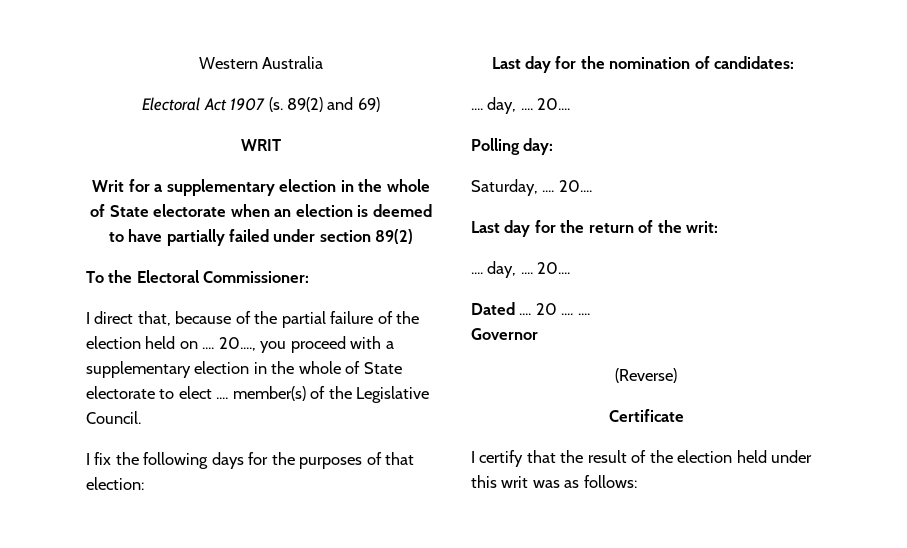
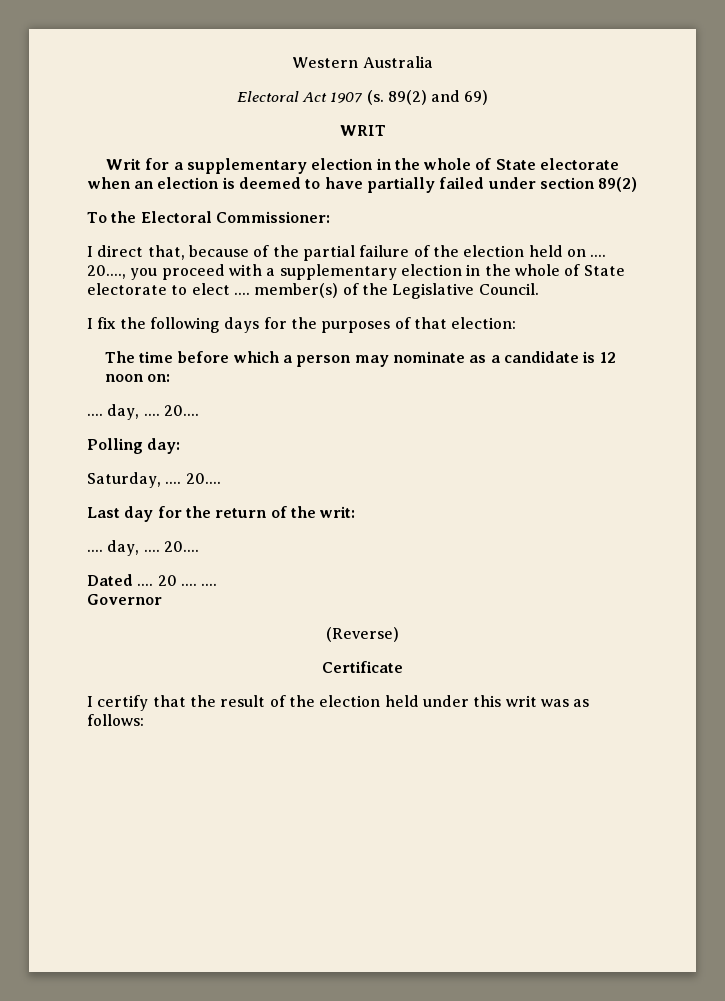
[491,56,795,73] Last day for the nomination of candidates: -> [104,351,616,367] [104,374,171,382] The time before which a person may nominate as a candidate is 12 noon on:

